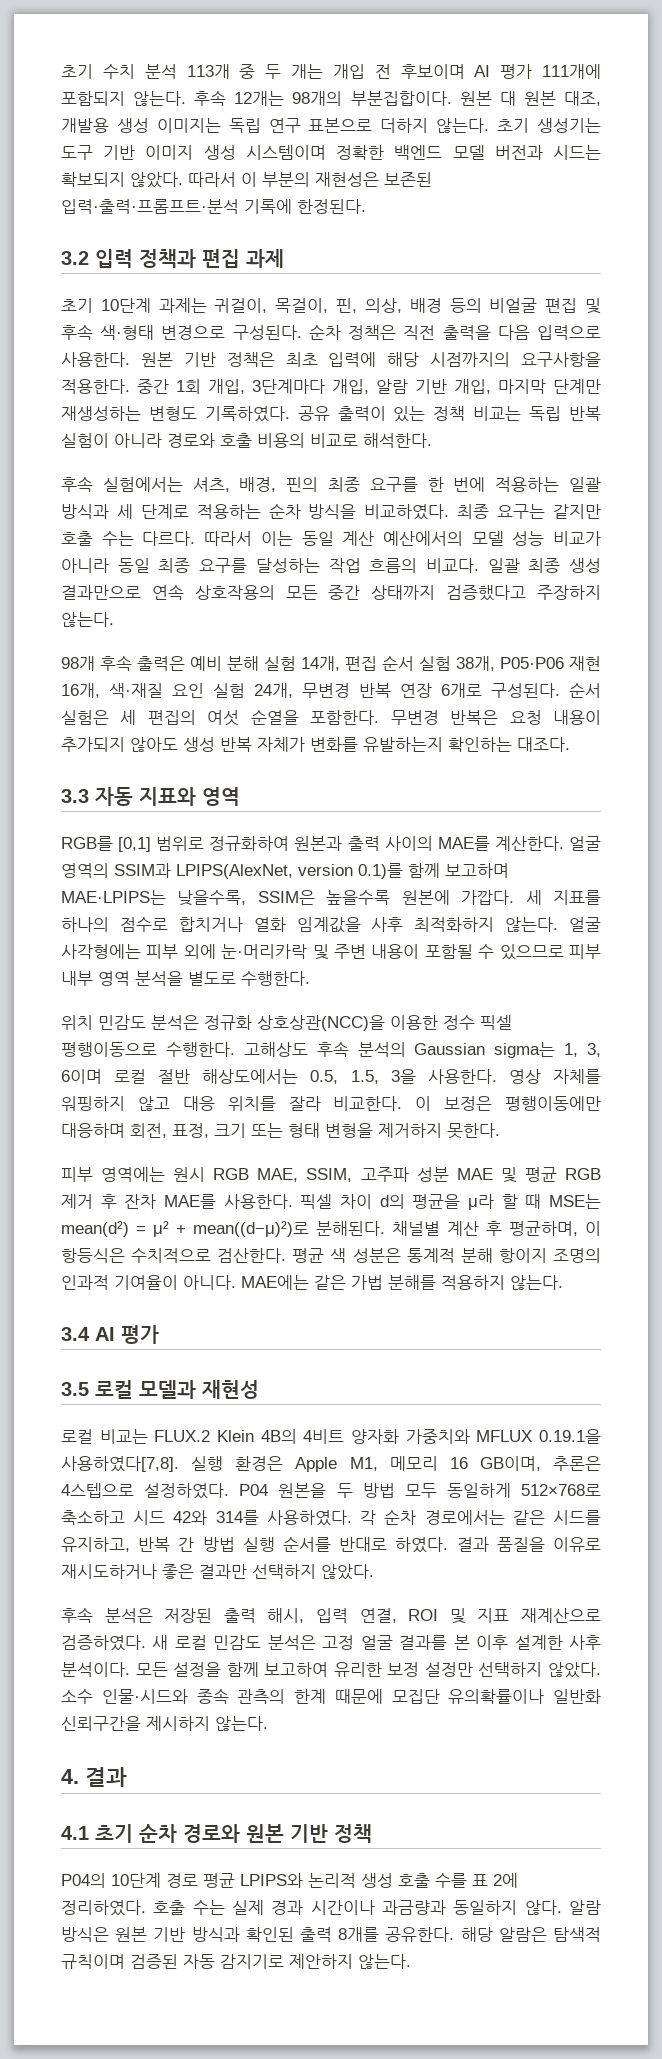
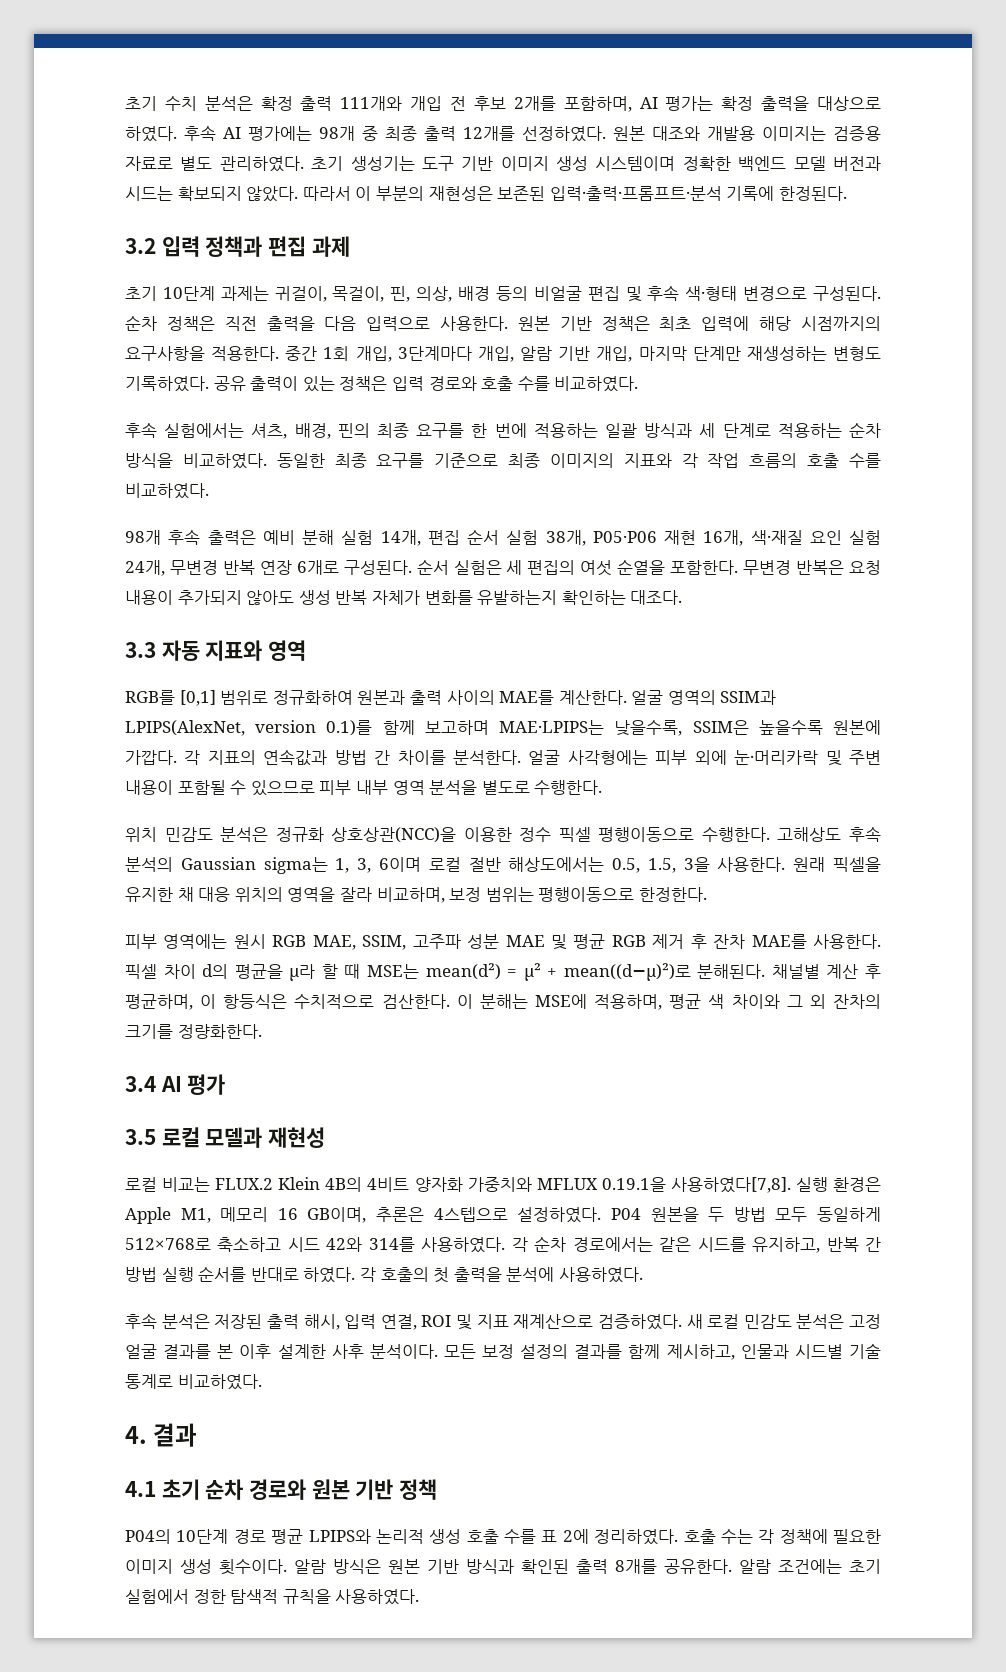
[144,64,601,79] [61,90,601,106] [61,118,490,133] 분석 113개 중 두 개는 개입 전 후보이며 AI 평가 111개에 포함되지 않는다. 후속 12개는 98개의 부분집합이다. 원본 대 원본 대조, 개발용 생성 이미지는 독립 연구 표본으로 더하지 않는다. -> [204,96,882,112] [125,125,881,142] [125,156,304,172] 분석은 확정 출력 111개와 개입 전 후보 2개를 포함하며, AI 평가는 확정 출력을 대상으로 하였다. 후속 AI 평가에는 98개 중 최종 출력 12개를 선정하였다. 원본 대조와 개발용 이미지는 검증용 자료로 별도 관리하였다.
[433,406,602,421] [61,433,432,448] 정책 비교는 독립 반복 실험이 아니라 경로와 호출 비용의 비교로 해석한다. -> [339,376,639,392] 정책은 입력 경로와 호출 수를 비교하였다.
[457,504,602,519] [61,531,601,546] [61,558,601,573] [61,584,601,601] [61,612,114,627] 최종 요구는 같지만 호출 수는 다르다. 따라서 이는 동일 계산 예산에서의 모델 성능 비교가 아니라 동일 최종 요구를 달성하는 작업 흐름의 비교다. 일괄 최종 생성 결과만으로 연속 상호작용의 모든 중간 상태까지 검증했다고 주장하지 않는다. -> [276,453,881,468] [125,483,209,499] 동일한 최종 요구를 기준으로 최종 이미지의 지표와 각 작업 흐름의 호출 수를 비교하였다.
[525,890,601,905] [61,917,559,933] 세 지표를 하나의 점수로 합치거나 열화 임계값을 사후 최적화하지 않는다. -> [184,749,521,766] 각 지표의 연속값과 방법 간 차이를 분석한다.
[508,1069,601,1084] [61,1096,601,1111] [61,1123,500,1139] 영상 자체를 워핑하지 않고 대응 위치를 잘라 비교한다. 이 보정은 평행이동에만 대응하며 회전, 표정, 크기 또는 형태 변형을 제거하지 못한다. -> [793,857,882,872] [125,887,707,903] 원래 픽셀을 유지한 채 대응 위치의 영역을 잘라 비교하며, 보정 범위는 평행이동으로 한정한다.
[292,1248,601,1263] [61,1275,563,1290] 평균 색 성분은 통계적 분해 항이지 조명의 인과적 기여율이 아니다. MAE에는 같은 가법 분해를 적용하지 않는다. -> [456,994,881,1010] [125,1024,262,1039] 이 분해는 MSE에 적용하며, 평균 색 차이와 그 외 잔차의 크기를 정량화한다.
[456,1537,601,1552] [61,1564,374,1580] 결과 품질을 이유로 재시도하거나 좋은 결과만 선택하지 않았다. -> [359,1267,643,1283] 각 호출의 첫 출력을 분석에 사용하였다.
[173,1662,601,1678] [61,1688,601,1704] [61,1716,268,1731] 설정을 함께 보고하여 유리한 보정 설정만 선택하지 않았다. 소수 인물·시드와 종속 관측의 한계 때문에 모집단 유의확률이나 일반화 신뢰구간을 제시하지 않는다. -> [482,1343,881,1360] [125,1374,262,1390] 보정 설정의 결과를 함께 제시하고, 인물과 시드별 기술 통계로 비교하였다.
[232,1900,562,1915] 실제 경과 시간이나 과금량과 동일하지 않다. -> [758,1529,881,1544] [125,1559,287,1575] 각 정책에 필요한 이미지 생성 횟수이다.
[460,1927,601,1942] [61,1954,411,1969] 해당 알람은 탐색적 규칙이며 검증된 자동 감지기로 제안하지 않는다. -> [739,1559,881,1574] [125,1589,420,1605] 알람 조건에는 초기 실험에서 정한 탐색적 규칙을 사용하였다.

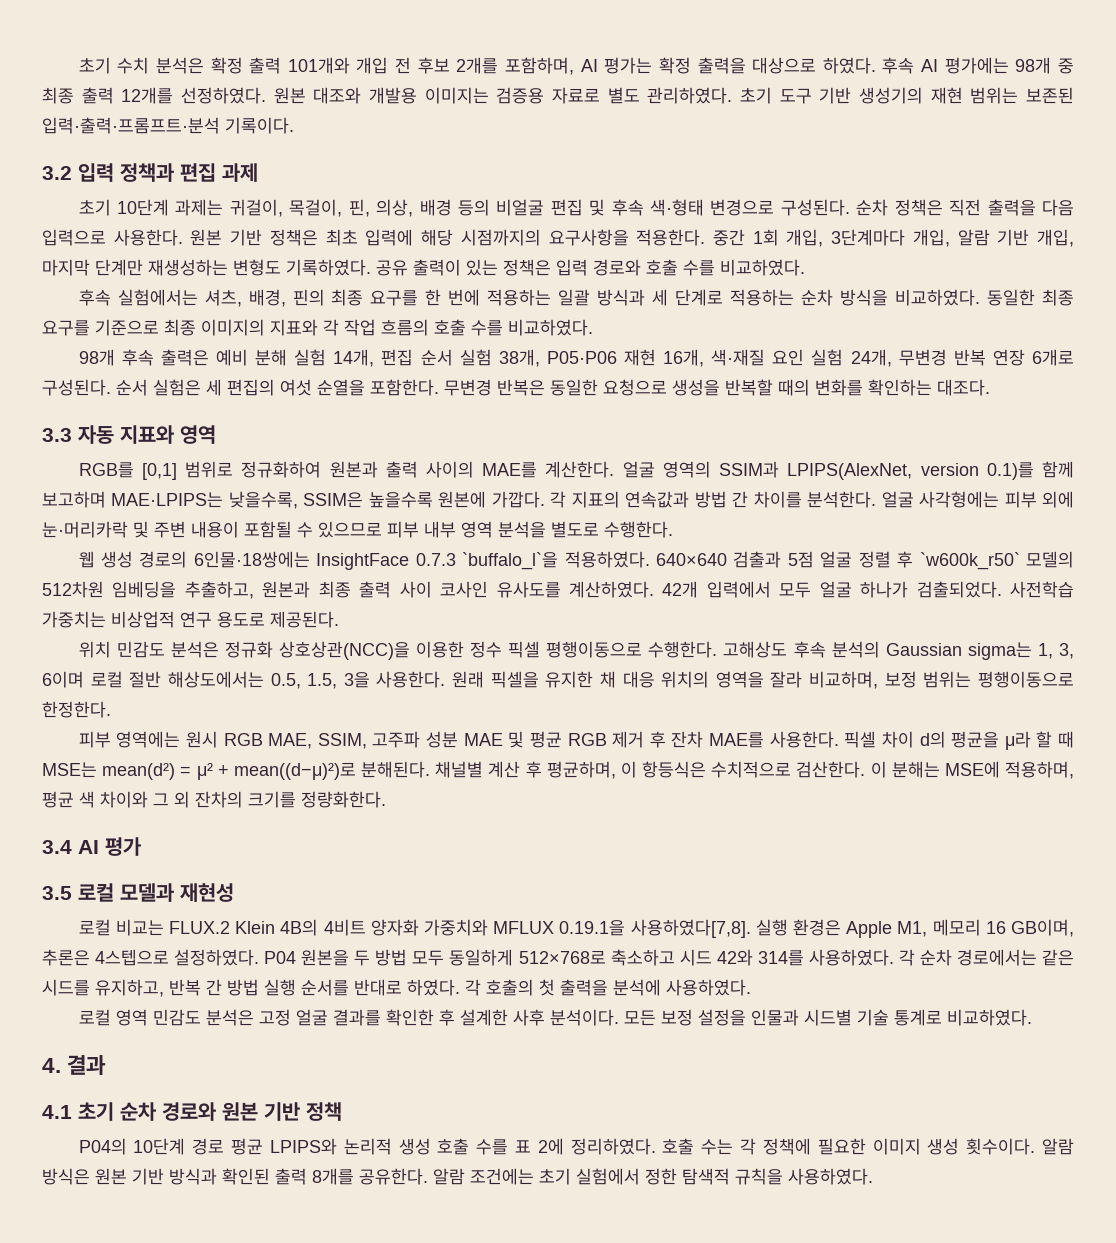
[340,96,403,111] 111개와 -> [287,57,350,74] 101개와
[350,156,415,171] 생성기는 -> (772, 95) none
[500,156,881,171] [125,186,847,202] 이미지 생성 시스템이며 정확한 백엔드 모델 버전과 시드는 확보되지 않았다. 따라서 이 부분의 재현성은 보존된 입력·출력·프롬프트·분석 기록에 한정된다. -> [858,87,1074,104] [42,117,294,134] 생성기의 재현 범위는 보존된 입력·출력·프롬프트·분석 기록이다.
[848,560,881,575] [125,590,558,605] 요청 내용이 추가되지 않아도 생성 반복 자체가 변화를 유발하는지 -> [550,379,863,396] 동일한 요청으로 생성을 반복할 때의 변화를
(603, 787) none -> [78,551,1074,570] [42,581,1074,599] [42,611,339,628] // 웹 생성 경로의 6인물·18쌍에는 InsightFace 0.7.3 `buffalo_l`을 적용하였다. 640×640 검출과 5점 얼굴 정렬 후 `w600k_r50` 모델의 512차원 임베딩을 추출하고, 원본과 최종 출력 사이 코사인 유사도를 계산하였다. 42개 입력에서 모두 얼굴 하나가 검출되었다. 사전학습 가중치는 비상업적 연구 용도로 제공된다.
[125,1313,740,1330] 후속 분석은 저장된 출력 해시, 입력 연결, ROI 및 지표 재계산으로 검증하였다. 새 로컬 -> [78,1009,148,1026] 로컬 영역
[217,1344,272,1359] 본 이후 -> [385,1009,455,1026] 확인한 후
[520,1344,735,1360] 설정의 결과를 함께 제시하고, -> [697,1009,746,1026] 설정을

